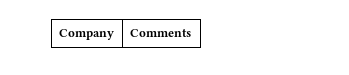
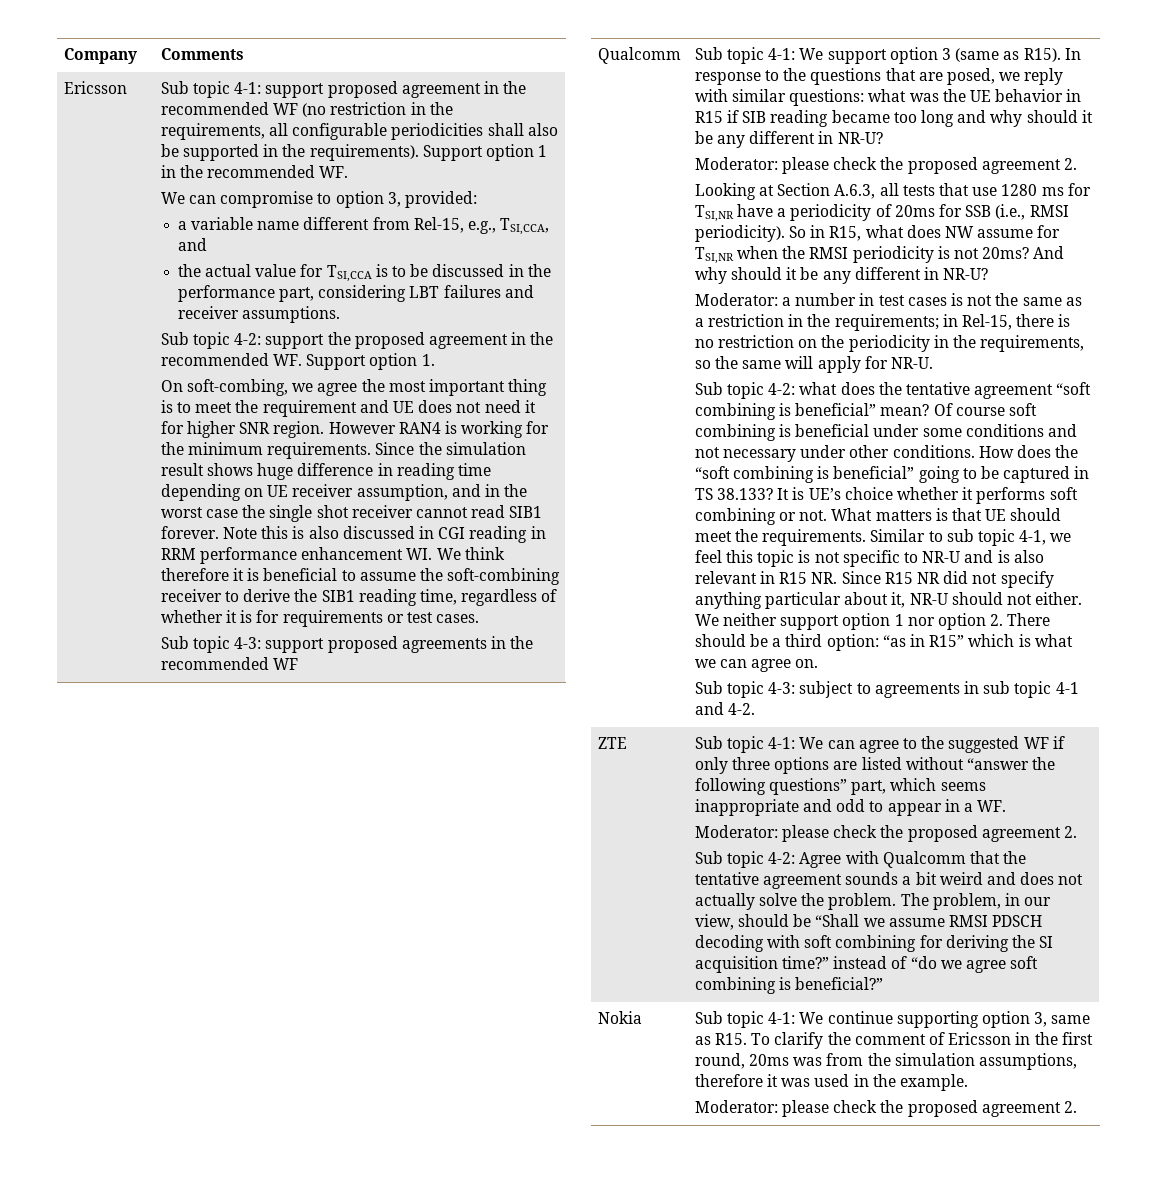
(191, 33) none -> [63,81,127,94] [160,81,527,98] [160,102,453,117] [160,123,558,140] [160,144,548,161] [160,165,349,178] [160,191,477,208] [177,217,550,235] [177,238,207,251] [177,264,551,282] [177,285,534,302] [177,306,341,323] [160,332,554,349] [160,353,435,370] [160,379,548,396] [160,400,536,417] [160,421,550,438] [160,442,526,459] [160,463,491,480] [160,484,528,501] [160,505,543,522] [160,526,546,543] [160,547,505,564] [160,568,561,585] [160,589,558,606] [160,610,480,627] [160,636,534,653] [160,657,299,670] [597,47,681,64] [694,47,1081,64] [694,68,1064,85] [694,89,1082,106] [694,110,1093,127] [694,131,883,148] [694,157,1077,174] [694,183,1091,200] [694,204,1069,222] [694,225,1061,242] [694,246,1065,264] [694,267,989,284] [694,293,1082,306] [694,314,1071,331] [694,335,1085,352] [694,356,933,373] [694,382,1092,399] [694,403,1037,420] [694,424,1077,441] [694,445,1079,462] [694,466,1090,483] [694,487,1078,504] [694,508,1062,525] [694,529,1072,546] [694,550,1044,567] [694,571,1054,588] [694,592,1083,609] [694,613,1051,630] [694,634,1073,651] [694,659,819,672] [694,681,1079,698] [694,702,756,715] [597,737,627,749] [694,736,1065,753] [694,757,1056,774] [694,778,986,795] [694,799,1007,816] [694,825,1077,842] [694,851,1027,868] [694,872,1084,889] [694,893,1052,910] [694,914,1043,930] [694,935,1054,952] [694,956,1039,973] [694,977,884,994] [597,1011,642,1024] [694,1011,1091,1028] [694,1032,1093,1049] [694,1053,1077,1070] [694,1074,968,1091] [694,1100,1077,1117] // Ericsson | Sub topic 4-1: support proposed agreement in the recommended WF (no restriction in the requirements, all configurable periodicities shall also be supported in the requirements). Support option 1 in the recommended WF. // We can compromise to option 3, provided: // a variable name different from Rel-15, e.g., TSI,CCA, and // the actual value for TSI,CCA is to be discussed in the performance part, considering LBT failures and receiver assumptions. // Sub topic 4-2: support the proposed agreement in the recommended WF. Support option 1. // On soft-combing, we agree the most important thing is to meet the requirement and UE does not need it for higher SNR region. However RAN4 is working for the minimum requirements. Since the simulation result shows huge difference in reading time depending on UE receiver assumption, and in the worst case the single shot receiver cannot read SIB1 forever. Note this is also discussed in CGI reading in RRM performance enhancement WI. We think therefore it is beneficial to assume the soft-combining receiver to derive the SIB1 reading time, regardless of whether it is for requirements or test cases. // Sub topic 4-3: support proposed agreements in the recommended WF // Qualcomm | Sub topic 4-1: We support option 3 (same as R15). In response to the questions that are posed, we reply with similar questions: what was the UE behavior in R15 if SIB reading became too long and why should it be any different in NR-U? // Moderator: please check the proposed agreement 2. // Looking at Section A.6.3, all tests that use 1280 ms for TSI,NR have a periodicity of 20ms for SSB (i.e., RMSI periodicity). So in R15, what does NW assume for TSI,NR when the RMSI periodicity is not 20ms? And why should it be any different in NR-U? // Moderator: a number in test cases is not the same as a restriction in the requirements; in Rel-15, there is no restriction on the periodicity in the requirements, so the same will apply for NR-U. // Sub topic 4-2: what does the tentative agreement “soft combining is beneficial” mean? Of course soft combining is beneficial under some conditions and not necessary under other conditions. How does the “soft combining is beneficial” going to be captured in TS 38.133? It is UE’s choice whether it performs soft combining or not. What matters is that UE should meet the requirements. Similar to sub topic 4-1, we feel this topic is not specific to NR-U and is also relevant in R15 NR. Since R15 NR did not specify anything particular about it, NR-U should not either. We neither support option 1 nor option 2. There should be a third option: “as in R15” which is what we can agree on. // Sub topic 4-3: subject to agreements in sub topic 4-1 and 4-2. // ZTE | Sub topic 4-1: We can agree to the suggested WF if only three options are listed without “answer the following questions” part, which seems inappropriate and odd to appear in a WF. // Moderator: please check the proposed agreement 2. // Sub topic 4-2: Agree with Qualcomm that the tentative agreement sounds a bit weird and does not actually solve the problem. The problem, in our view, should be “Shall we assume RMSI PDSCH decoding with soft combining for deriving the SI acquisition time?” instead of “do we agree soft combining is beneficial?” // Nokia | Sub topic 4-1: We continue supporting option 3, same as R15. To clarify the comment of Ericsson in the first round, 20ms was from the simulation assumptions, therefore it was used in the example. // Moderator: please check the proposed agreement 2.

